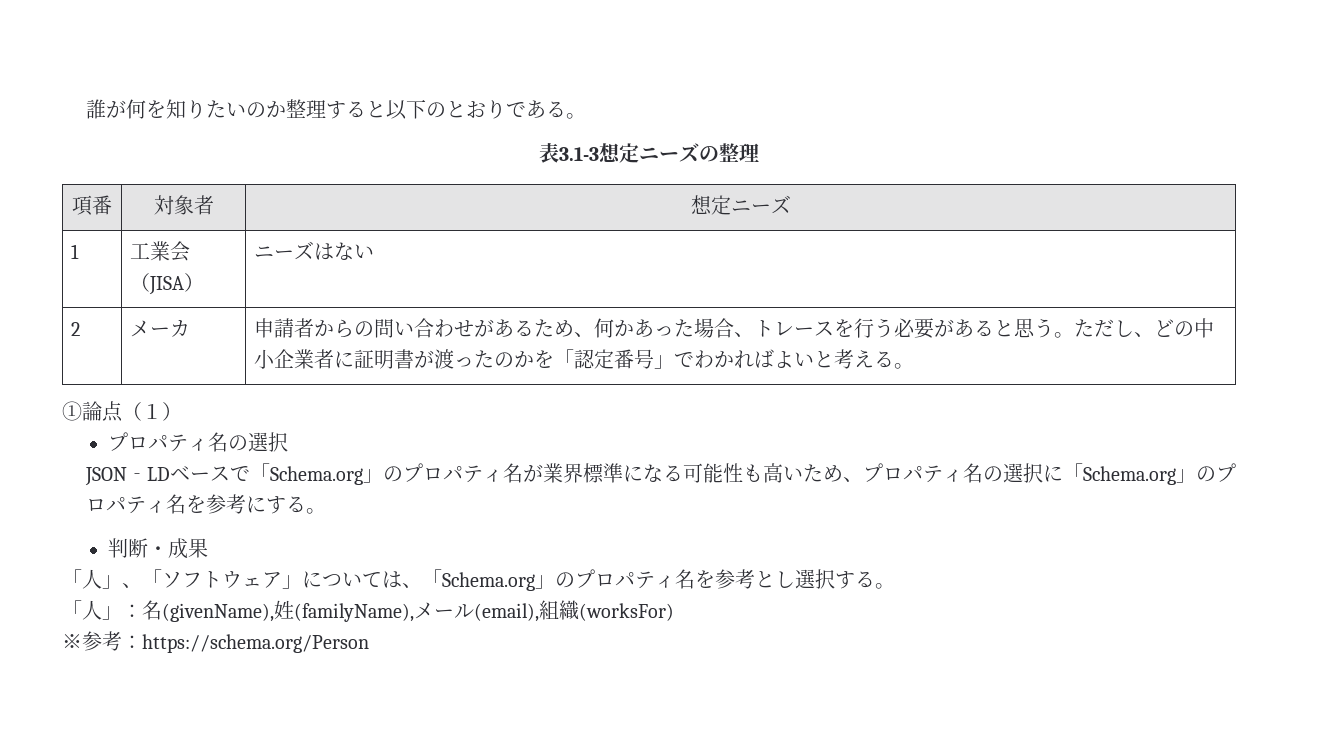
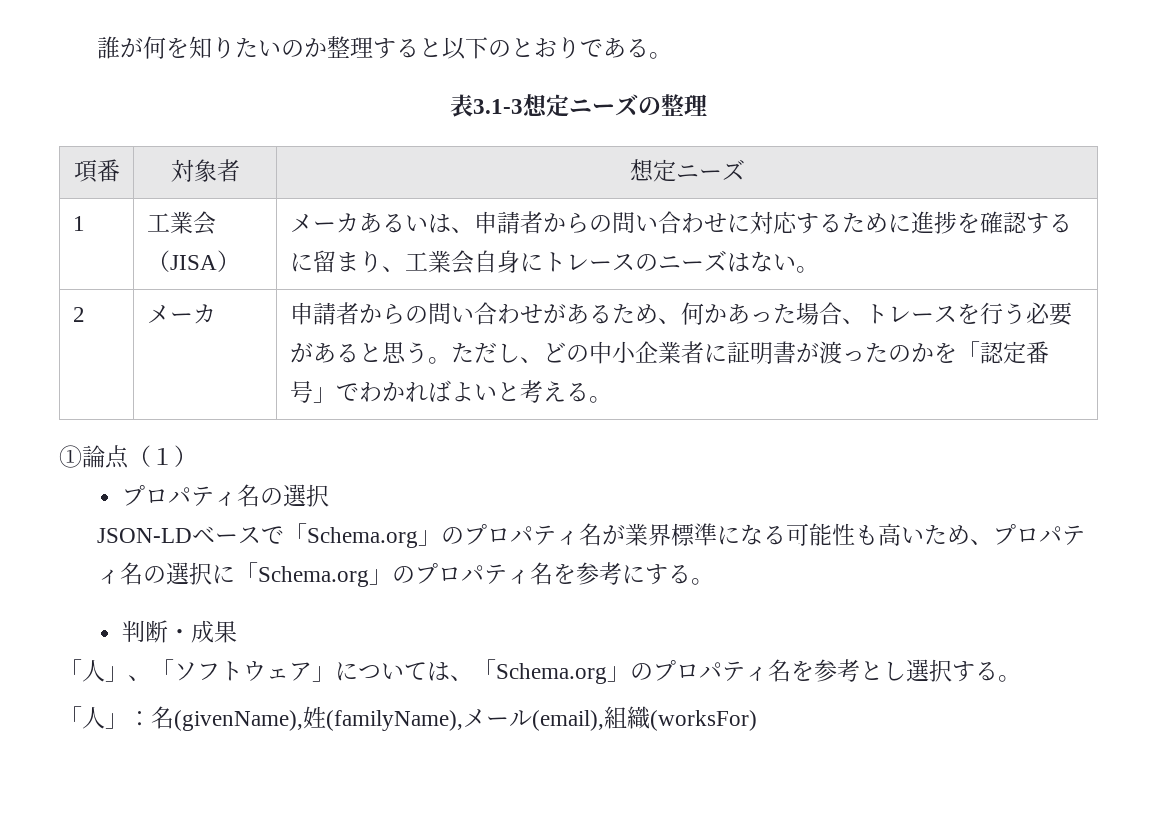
(204, 282) none -> [289,211,1072,234] [289,250,658,274] メーカあるいは、申請者からの問い合わせに対応するために進捗を確認するに留まり、工業会自身にトレースの
(374, 251) none -> [795,266,819,273] 。
[62,631,369,653] // ※参考：https://schema.org/Person -> (757, 720) none

